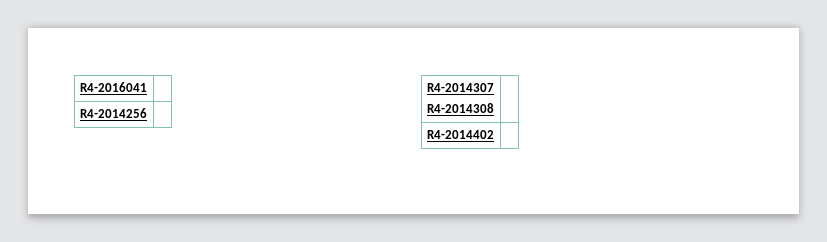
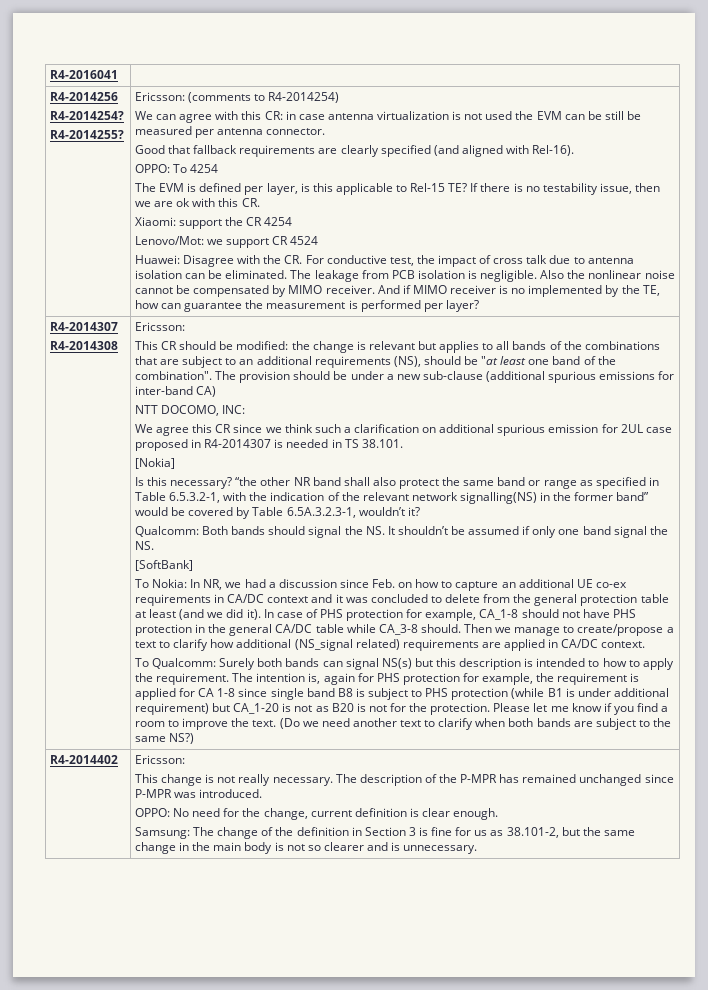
[426,83,494,92] [426,103,494,113] [426,130,494,139] | // R4-2014307 // R4-2014308 | // R4-2014402 | -> [50,111,125,120] [50,130,125,139] [135,92,340,103] [135,111,641,123] [135,126,326,138] [135,145,575,157] [135,164,219,173] [135,183,660,195] [135,198,260,207] [135,217,293,229] [135,236,319,248] [135,255,634,267] [135,270,675,282] [135,285,660,297] [135,300,479,312] [50,322,119,331] [50,341,119,350] [135,322,186,331] [135,341,660,353] [135,356,616,368] [135,371,675,383] [135,386,217,397] [135,405,246,416] [135,424,672,436] [135,439,403,451] [135,458,176,469] [135,477,659,489] [135,492,650,504] [135,507,420,519] [135,526,668,538] [135,541,155,550] [135,560,194,571] [135,579,627,591] [135,594,669,606] [135,609,636,621] [135,624,674,636] [135,639,646,651] [135,658,674,670] [135,673,640,685] [135,688,669,700] [135,703,669,715] [135,718,671,730] [135,733,195,744] [50,755,119,764] [135,755,186,764] [135,774,674,786] [135,789,263,798] [135,808,499,820] [135,827,635,839] [135,842,478,854] // R4-2014254? // R4-2014255? | Ericsson: (comments to R4-2014254) // We can agree with this CR: in case antenna virtualization is not used the EVM can be still be measured per antenna connector. // Good that fallback requirements are clearly specified (and aligned with Rel-16). // OPPO: To 4254 // The EVM is defined per layer, is this applicable to Rel-15 TE? If there is no testability issue, then we are ok with this CR. // Xiaomi: support the CR 4254 // Lenovo/Mot: we support CR 4524 // Huawei: Disagree with the CR. For conductive test, the impact of cross talk due to antenna isolation can be eliminated. The leakage from PCB isolation is negligible. Also the nonlinear noise cannot be compensated by MIMO receiver. And if MIMO receiver is no implemented by the TE, how can guarantee the measurement is performed per layer? // R4-2014307 // R4-2014308 | Ericsson: // This CR should be modified: the change is relevant but applies to all bands of the combinations that are subject to an additional requirements (NS), should be "at least one band of the combination". The provision should be under a new sub-clause (additional spurious emissions for inter-band CA) // NTT DOCOMO, INC: // We agree this CR since we think such a clarification on additional spurious emission for 2UL case proposed in R4-2014307 is needed in TS 38.101. // [Nokia] // Is this necessary? “the other NR band shall also protect the same band or range as specified in Table 6.5.3.2-1, with the indication of the relevant network signalling(NS) in the former band” would be covered by Table 6.5A.3.2.3-1, wouldn’t it? // Qualcomm: Both bands should signal the NS. It shouldn’t be assumed if only one band signal the NS. // [SoftBank] // To Nokia: In NR, we had a discussion since Feb. on how to capture an additional UE co-ex requirements in CA/DC context and it was concluded to delete from the general protection table at least (and we did it). In case of PHS protection for example, CA_1-8 should not have PHS protection in the general CA/DC table while CA_3-8 should. Then we manage to create/propose a text to clarify how additional (NS_signal related) requirements are applied in CA/DC context. // To Qualcomm: Surely both bands can signal NS(s) but this description is intended to how to apply the requirement. The intention is, again for PHS protection for example, the requirement is applied for CA 1-8 since single band B8 is subject to PHS protection (while B1 is under additional requirement) but CA_1-20 is not as B20 is not for the protection. Please let me know if you find a room to improve the text. (Do we need another text to clarify when both bands are subject to the same NS?) // R4-2014402 | Ericsson: // This change is not really necessary. The description of the P-MPR has remained unchanged since P-MPR was introduced. // OPPO: No need for the change, current definition is clear enough. // Samsung: The change of the definition in Section 3 is fine for us as 38.101-2, but the same change in the main body is not so clearer and is unnecessary.

